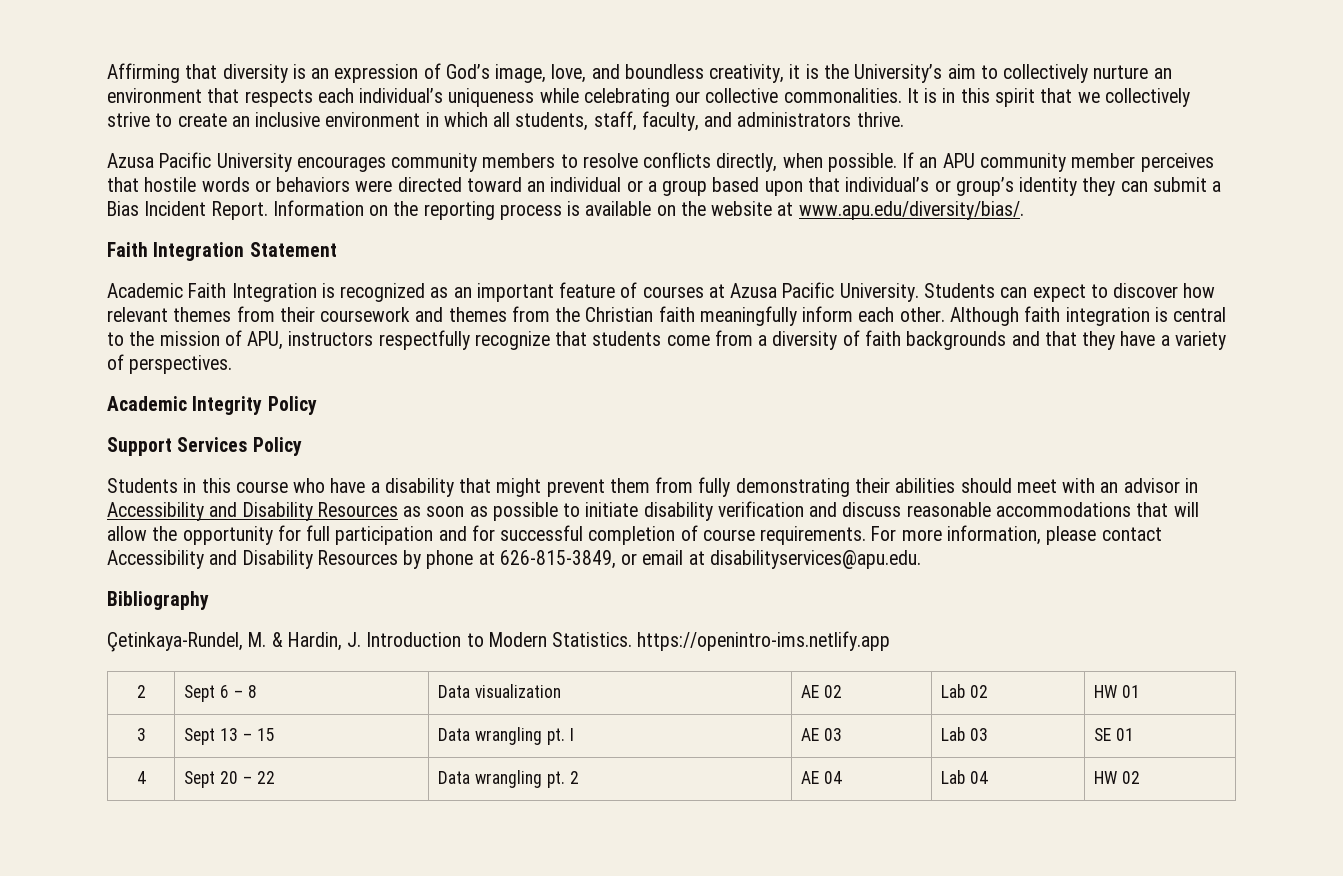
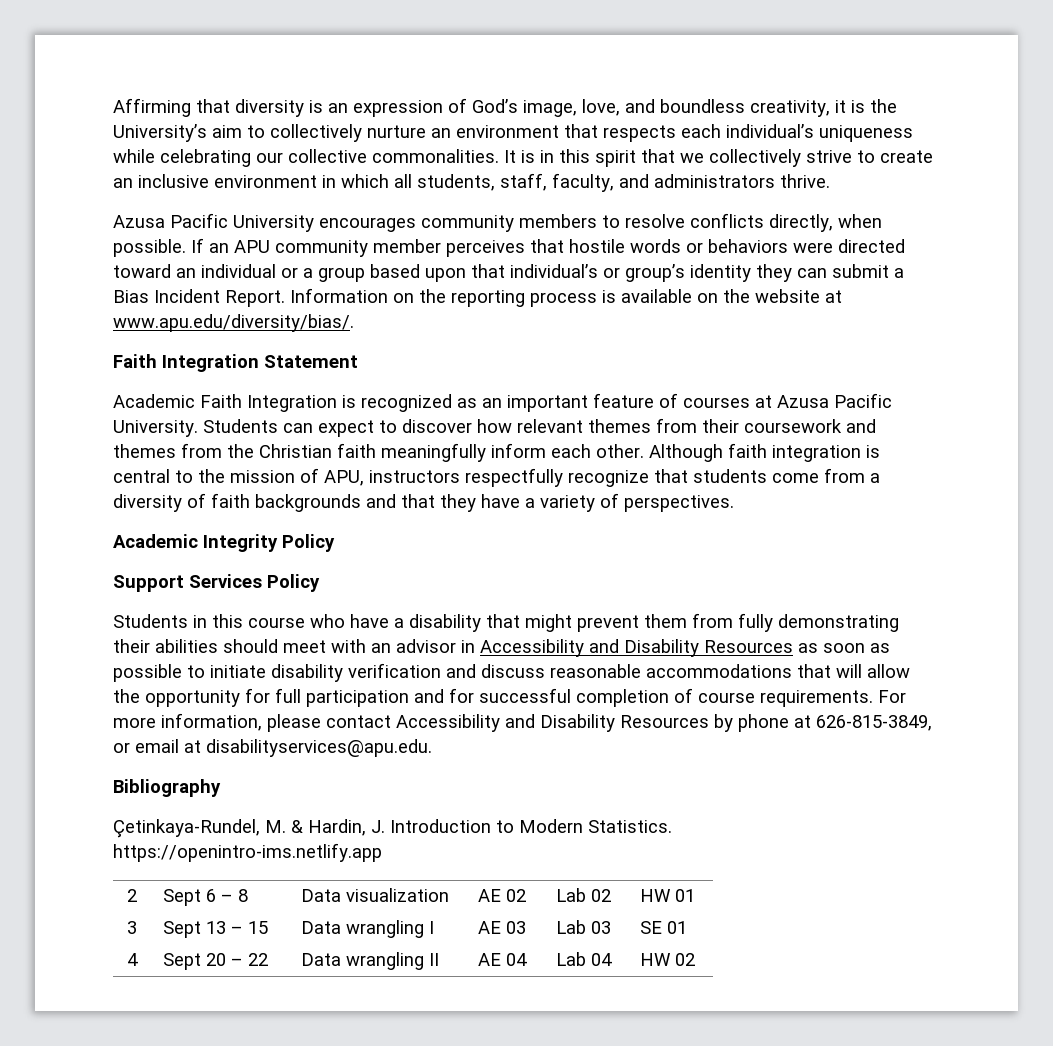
[546,728,565,745] pt. -> (425, 929) none
[546,771,579,788] pt. 2 -> [429,953,440,966] II

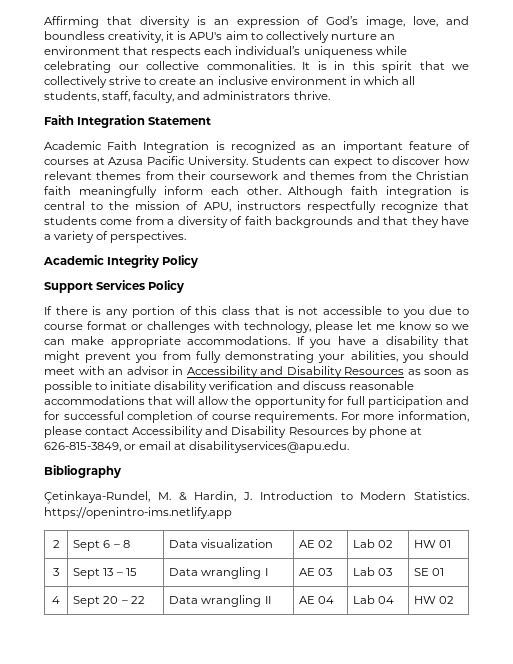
[870,99,897,113] [113,124,207,142] the University’s -> [189,32,223,40] APU's
[113,213,882,232] [113,238,905,257] [113,264,904,282] [113,288,842,307] [113,314,354,332] // Azusa Pacific University encourages community members to resolve conflicts directly, when possible. If an APU community member perceives that hostile words or behaviors were directed toward an individual or a group based upon that individual’s or group’s identity they can submit a Bias Incident Report. Information on the reporting process is available on the website at www.apu.edu/diversity/bias/. -> (330, 95) none
[113,614,345,628] Students in this course who -> [44,306,469,318] [44,321,469,333] [44,336,332,348] If there is any portion of this class that is not accessible to you due to course format or challenges with technology, please let me know so we can make appropriate accommodations. If you
[644,614,687,628] them -> [135,354,158,363] you
[113,639,218,653] their abilities -> [318,351,424,363] your abilities, you

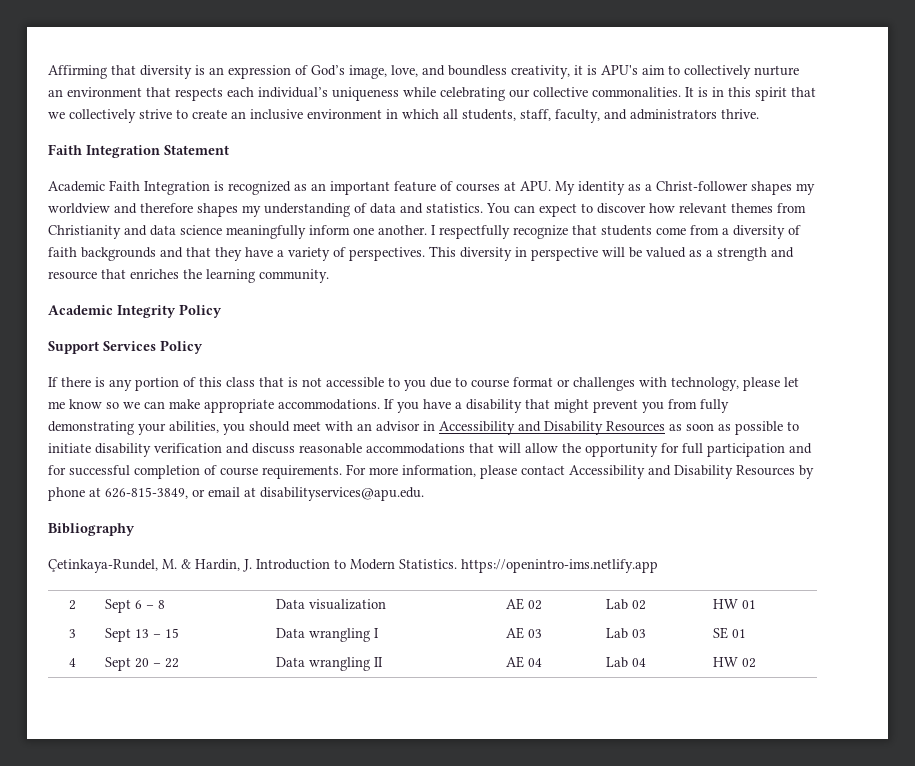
[108,156,306,168] Azusa Pacific University. Students -> [520,181,815,195] [48,203,510,217] APU. My identity as a Christ-follower shapes my worldview and therefore shapes my understanding of data and statistics. You
[178,171,469,180] [44,186,469,198] [44,201,301,212] their coursework and themes from the Christian faith meaningfully inform each other. Although faith integration is central to the mission of APU, instructors -> [48,225,436,239] Christianity and data science meaningfully inform one another. I
(187, 237) none -> [429,246,794,261] [48,269,329,283] This diversity in perspective will be valued as a strength and resource that enriches the learning community.

